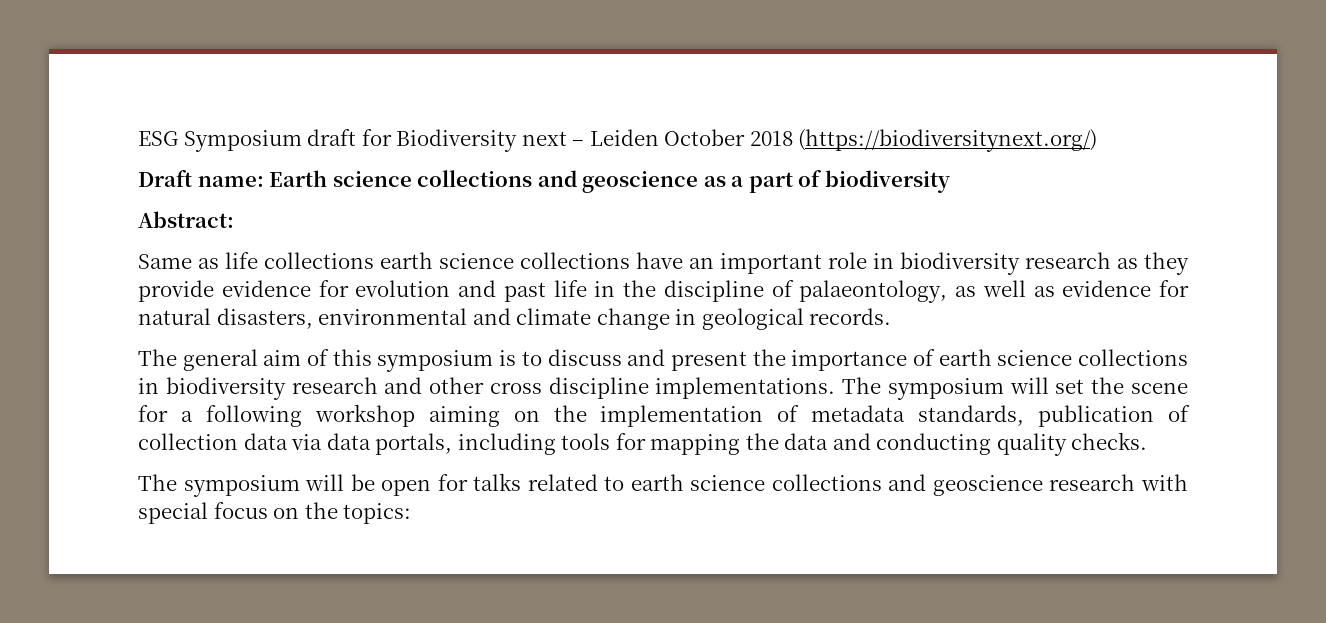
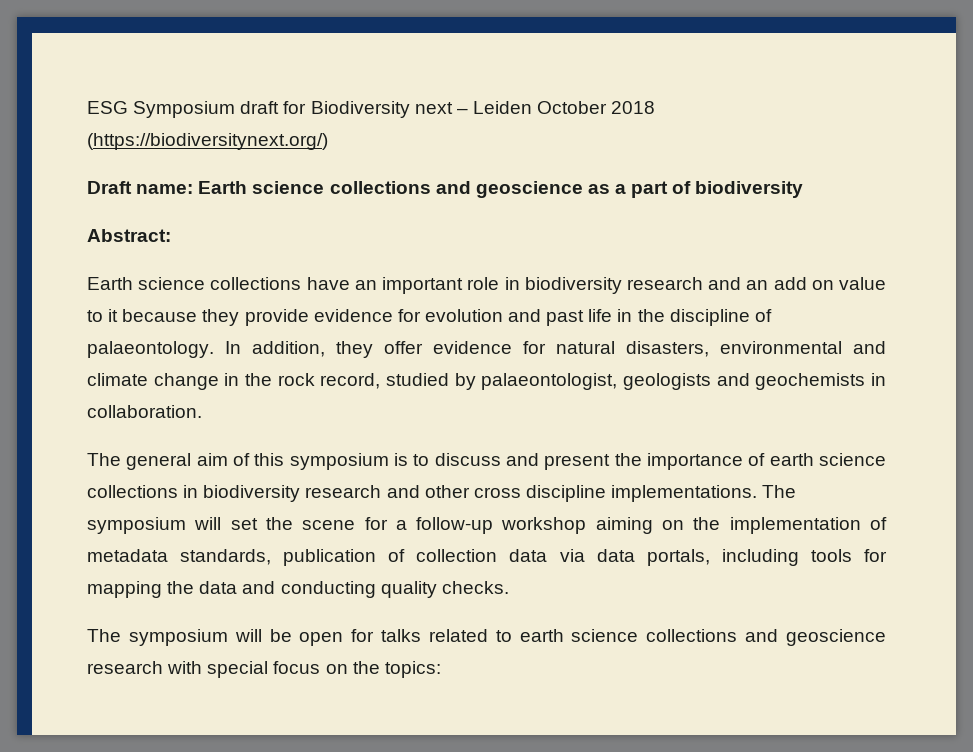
[138,252,433,269] Same as life collections earth -> [87,277,133,290] Earth
[1117,258,1138,269] as -> [708,277,886,290] [87,309,198,322] and an add on value to it because
[799,280,1055,303] palaeontology, as well as -> [87,341,423,358] palaeontology. In addition, they offer
[701,308,892,330] geological records. -> [245,373,886,390] [87,405,202,418] the rock record, studied by palaeontologist, geologists and geochemists in collaboration.
[205,405,302,427] following -> [416,517,494,534] follow-up

